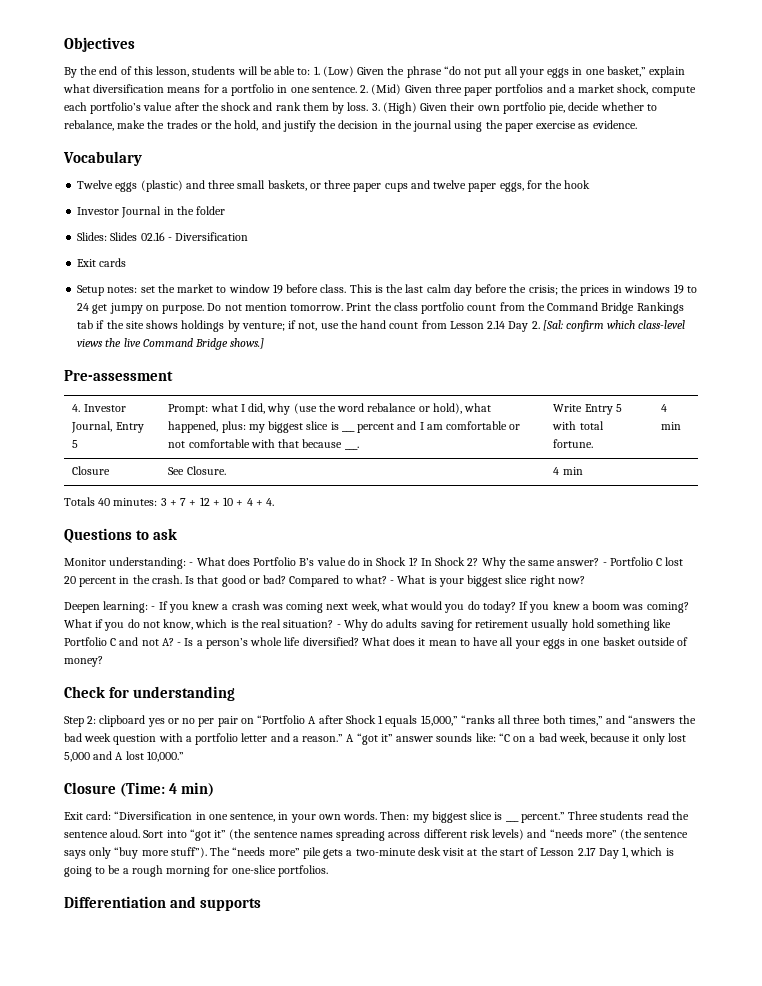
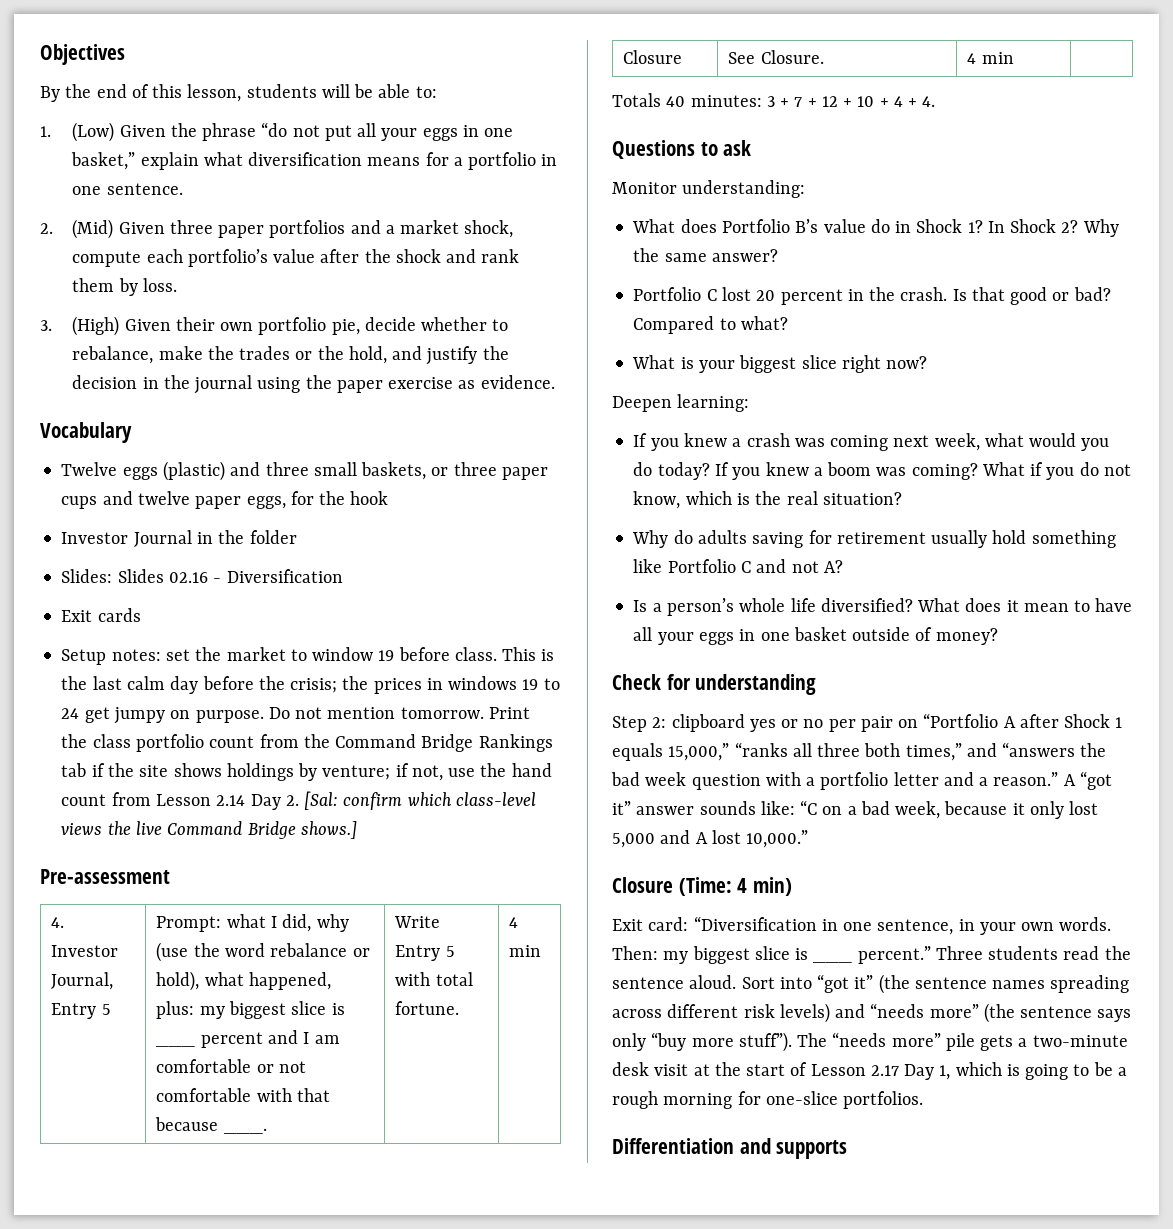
(311, 71) none -> (437, 92) //
(357, 89) none -> (183, 189) //
(369, 106) none -> (177, 285) //
[189,562,194,566] - -> (806, 189) //
[602,562,607,566] - -> (778, 255) //
[390,580,395,584] - -> (788, 323) //
[151,606,156,610] - -> (750, 403) //
[336,624,341,628] - -> (902, 498) //
[177,642,182,646] - -> (843, 566) //

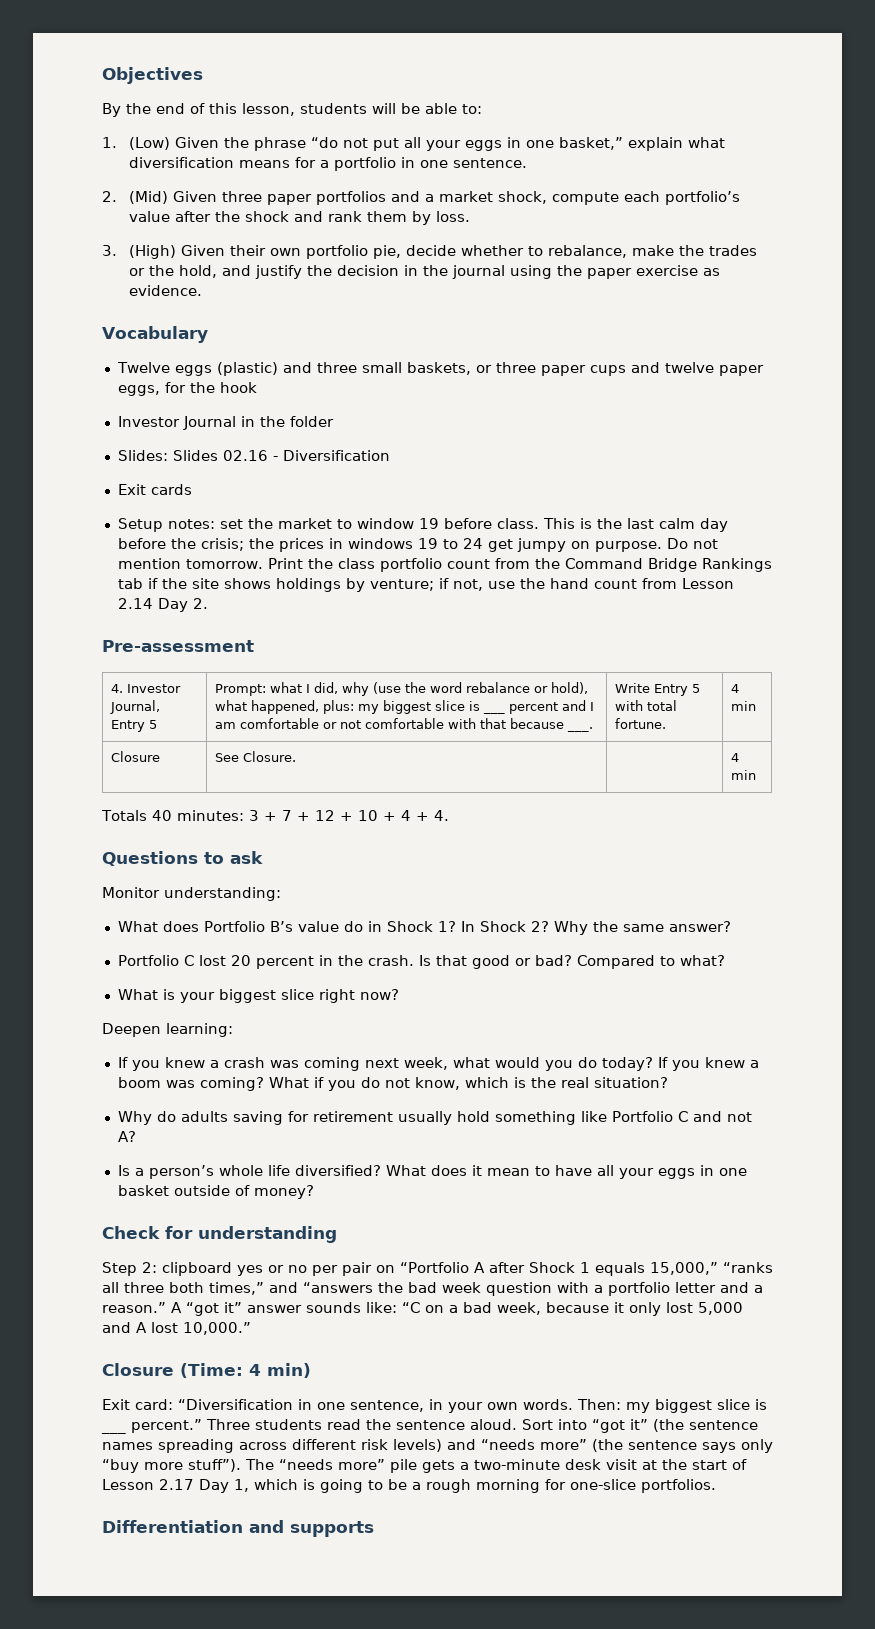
[304,791,536,810] [61,821,357,839] [Sal: confirm which class-level views the live Command Bridge shows.] -> (208, 603) none
[967,52,1014,64] 4 min | -> [731,753,740,762] [731,770,757,780] | 4 min

